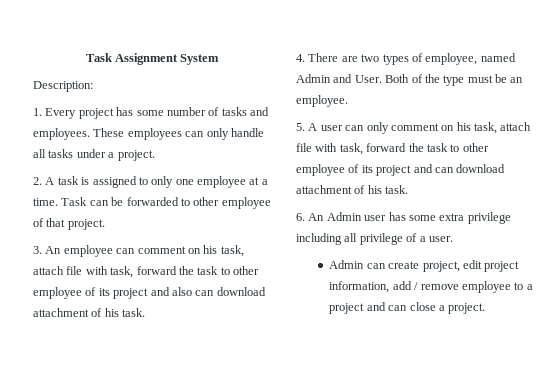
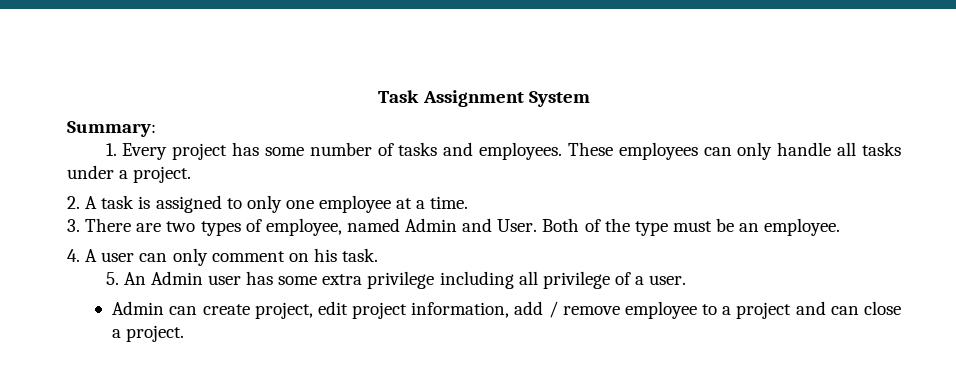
[33,81,93,92] Description: -> [67,121,156,137] Summary:
[61,197,271,209] [33,218,105,230] [33,245,244,257] [33,266,259,278] [33,287,266,299] [33,308,146,317] [296,54,305,62] Task can be forwarded to other employee of that project. // 3. An employee can comment on his task, attach file with task, forward the task to other employee of its project and also can download attachment of his task. // 4. -> [67,219,80,232] // 3.
[296,123,305,131] 5. -> [67,249,80,262] 4.
[474,122,532,134] [296,143,489,155] [296,164,506,176] [296,185,409,194] [296,213,305,221] task, attach file with task, forward the task to other employee of its project and can download attachment of his task. // 6. -> [342,248,379,262] [105,272,119,285] task. // 5.

